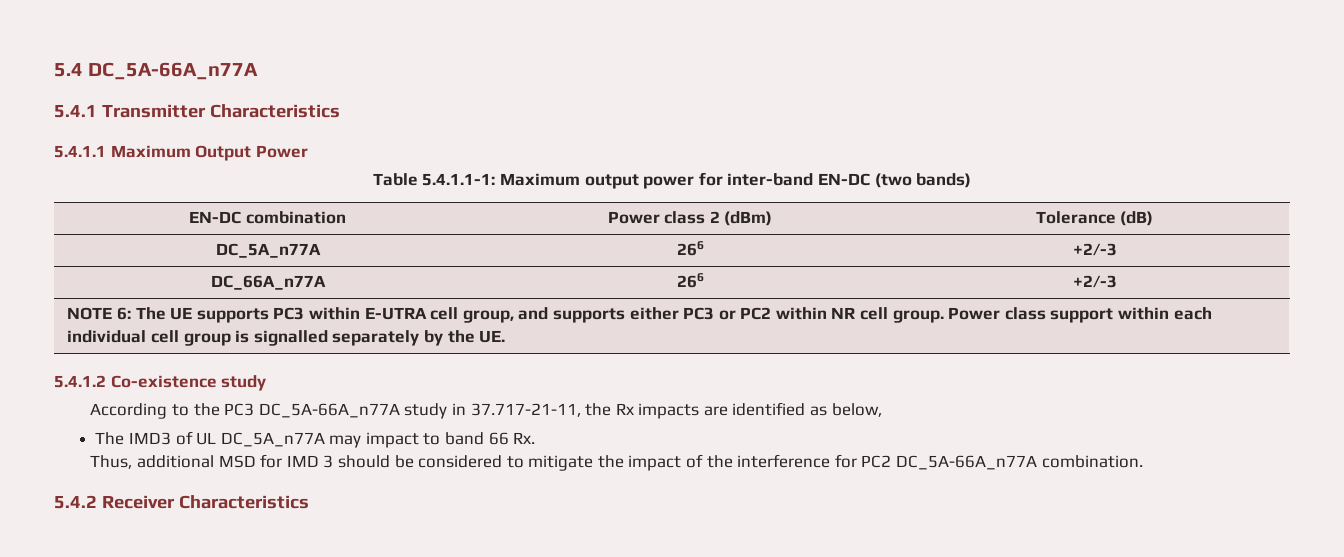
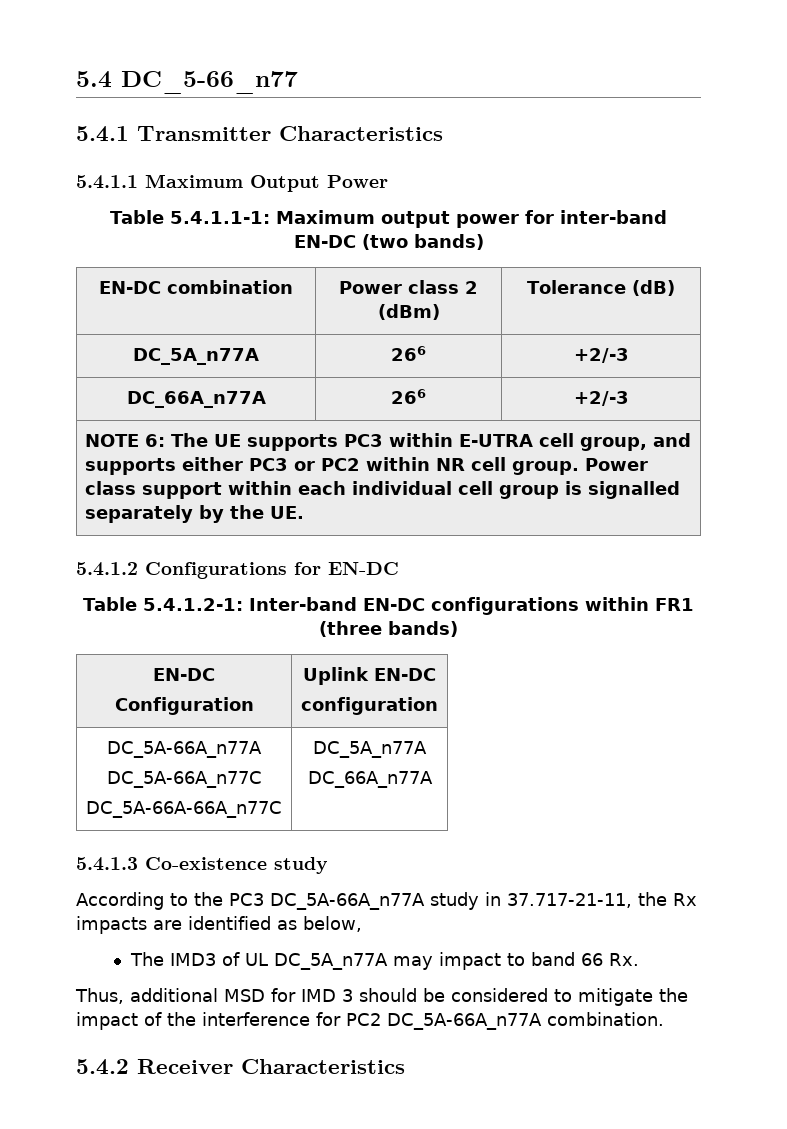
[88,62,259,80] DC_5A-66A_n77A -> [121,71,298,94] DC_5-66_n77
(106, 381) none -> [145,562,399,579] [82,597,695,615] [319,621,458,637] [153,668,215,681] [114,697,254,715] [303,667,436,685] [301,697,438,715] [107,741,262,758] [106,771,262,788] [86,801,282,818] [313,741,427,758] [307,771,433,788] [76,857,138,871] Configurations for EN-DC // Table 5.4.1.2-1: Inter-band EN-DC configurations within FR1 (three bands) // EN-DC // Configuration | Uplink EN-DC // configuration // DC_5A-66A_n77A // DC_5A-66A_n77C // DC_5A-66A-66A_n77C | DC_5A_n77A // DC_66A_n77A // 5.4.1.3

